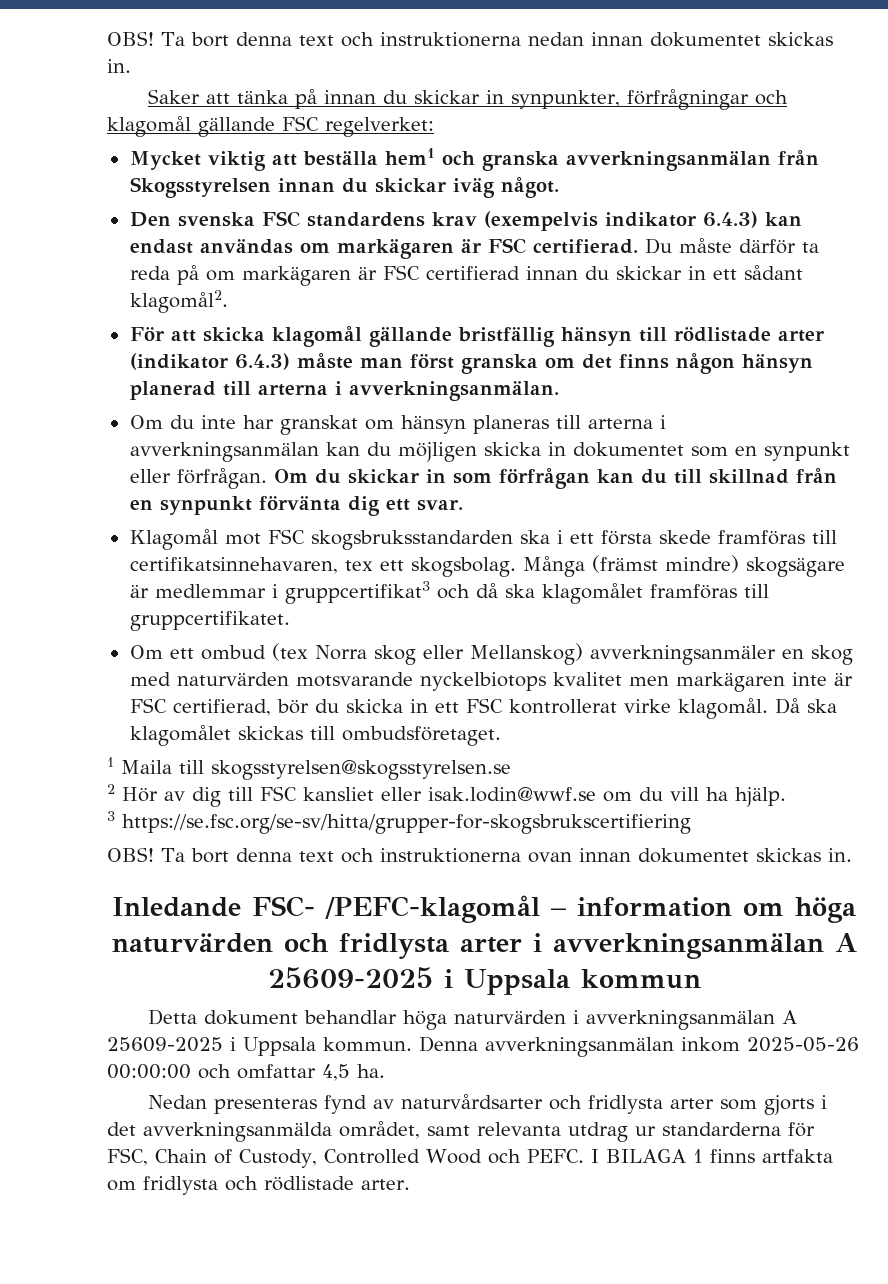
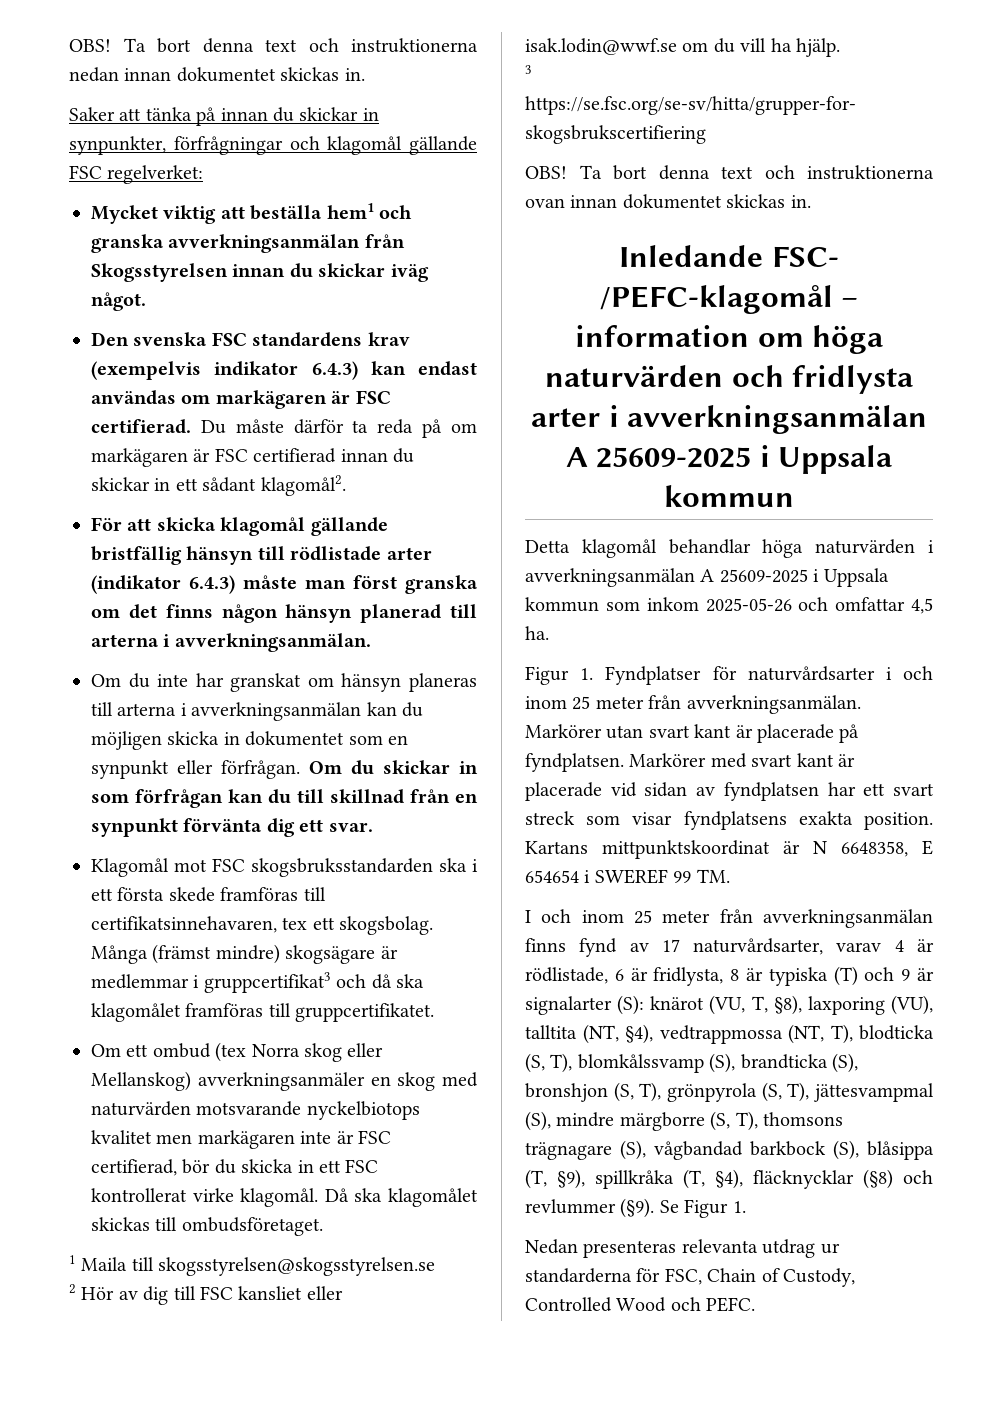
[203,1010,298,1025] dokument -> [581,539,657,558] klagomål
[323,1036,674,1057] kommun. Denna avverkningsanmälan -> [525,597,640,612] kommun som
[107,1064,191,1079] 00:00:00 -> (792, 605) none
[147,1094,827,1115] [107,1121,470,1142] Nedan presenteras fynd av naturvårdsarter och fridlysta arter som gjorts i det avverkningsanmälda området, samt -> [525,666,933,685] [525,695,861,714] [525,724,860,743] [525,753,855,772] [525,782,934,801] [525,811,933,830] [525,840,933,859] [525,869,730,884] [525,909,933,928] [525,938,934,957] [525,966,935,986] [525,995,933,1015] [525,1024,934,1044] [525,1053,858,1073] [525,1082,934,1102] [525,1111,843,1131] [525,1140,934,1160] [525,1169,933,1189] [525,1198,746,1218] [525,1239,677,1258] Figur 1. Fyndplatser för naturvårdsarter i och inom 25 meter från avverkningsanmälan. Markörer utan svart kant är placerade på fyndplatsen. Markörer med svart kant är placerade vid sidan av fyndplatsen har ett svart streck som visar fyndplatsens exakta position. Kartans mittpunktskoordinat är N 6648358, E 654654 i SWEREF 99 TM. // I och inom 25 meter från avverkningsanmälan finns fynd av 17 naturvårdsarter, varav 4 är rödlistade, 6 är fridlysta, 8 är typiska (T) och 9 är signalarter (S): knärot (VU, T, §8), laxporing (VU), talltita (NT, §4), vedtrappmossa (NT, T), blodticka (S, T), blomkålssvamp (S), brandticka (S), bronshjon (S, T), grönpyrola (S, T), jättesvampmal (S), mindre märgborre (S, T), thomsons trägnagare (S), vågbandad barkbock (S), blåsippa (T, §9), spillkråka (T, §4), fläcknycklar (§8) och revlummer (§9). Se Figur 1. // Nedan presenteras
[590,1149,833,1163] [107,1176,410,1195] I BILAGA 1 finns artfakta om fridlysta och rödlistade arter. -> (756, 1304) none

